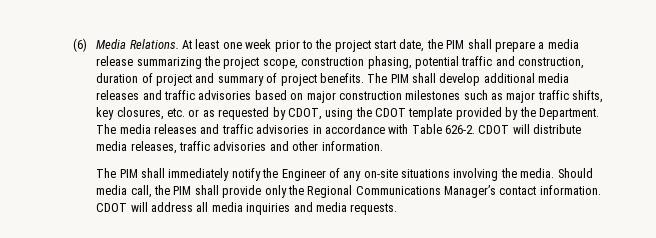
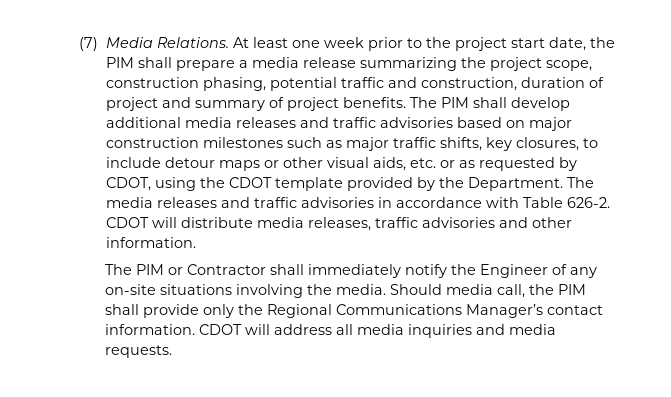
[73,38,88,52] (6) -> [79,37,99,51] (7)
(164, 113) none -> [582,138,598,148] [105,157,406,171] to include detour maps or other visual aids,
(138, 173) none -> [167,264,266,275] or Contractor

